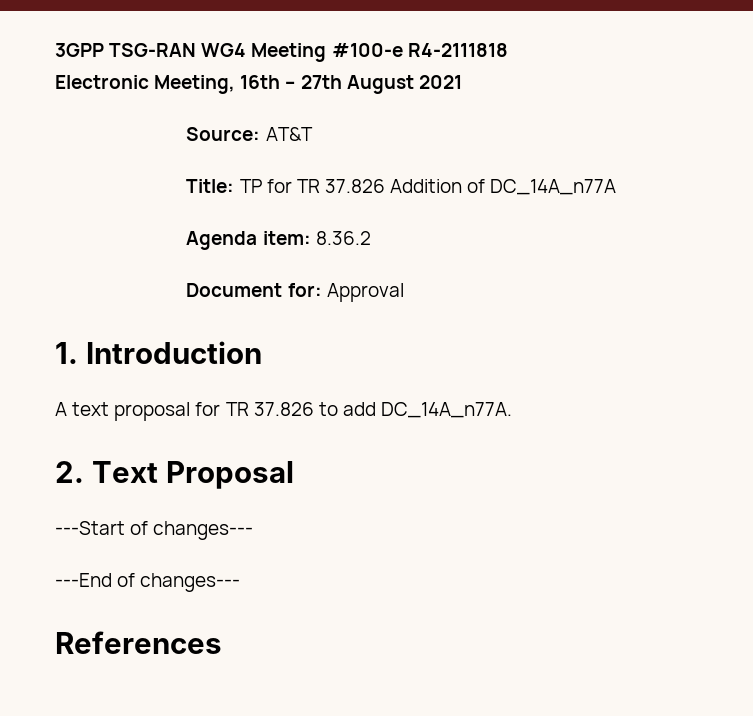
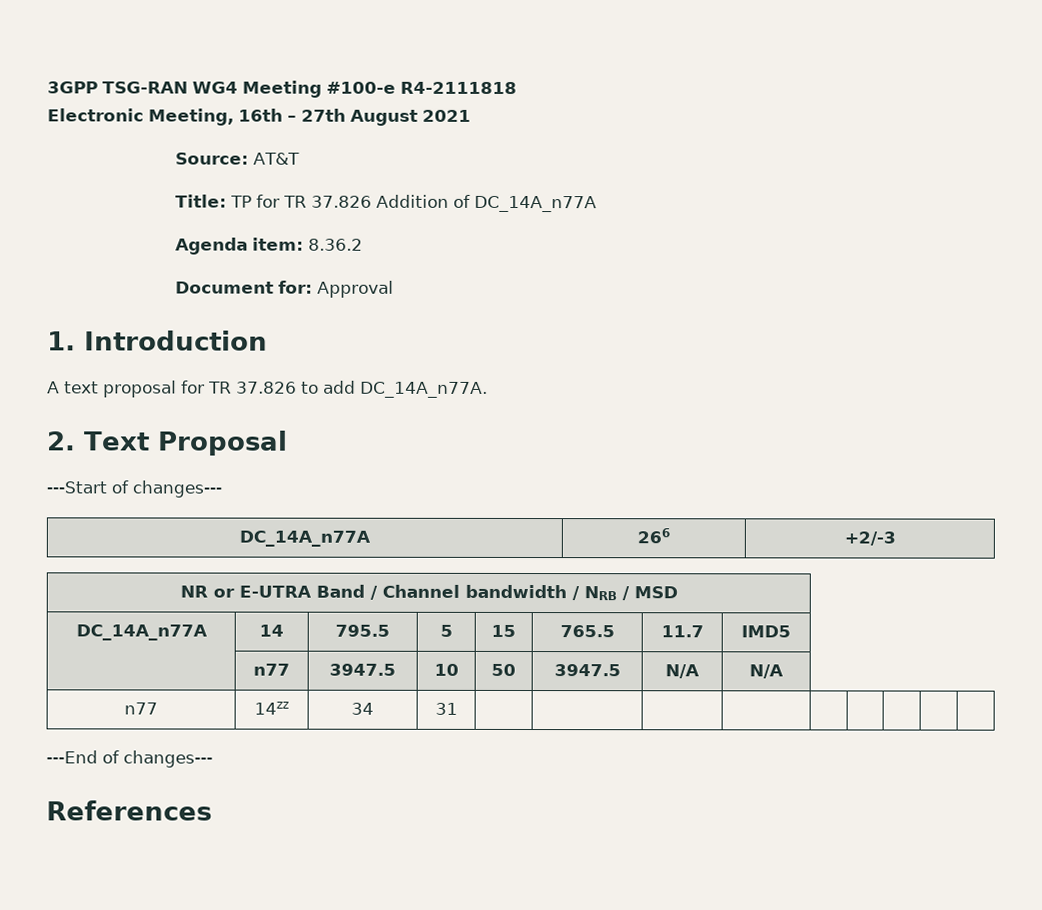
(254, 530) none -> [239,530,371,547] [637,528,670,544] [843,531,896,546] [179,584,678,601] [75,624,208,641] [259,624,284,637] [335,624,390,637] [439,624,453,637] [491,624,516,637] [559,625,615,638] [660,625,704,638] [741,625,791,638] [252,663,290,676] [329,663,396,676] [433,663,459,676] [491,663,516,676] [553,664,621,677] [665,664,700,679] [749,664,784,679] [124,702,158,715] [253,701,289,715] [351,702,374,715] [434,702,458,715] // DC_14A_n77A | 266 | +2/-3 // NR or E-UTRA Band / Channel bandwidth / NRB / MSD // DC_14A_n77A | 14 | 795.5 | 5 | 15 | 765.5 | 11.7 | IMD5 // | n77 | 3947.5 | 10 | 50 | 3947.5 | N/A | N/A // n77 | 14zz | 34 | 31 | | | | | | | | |

